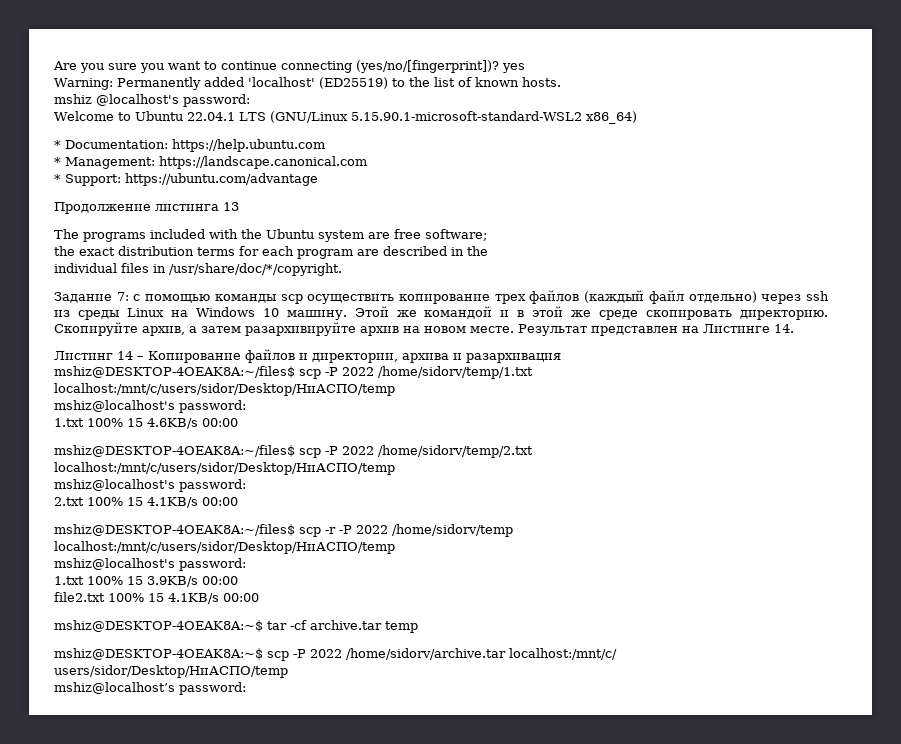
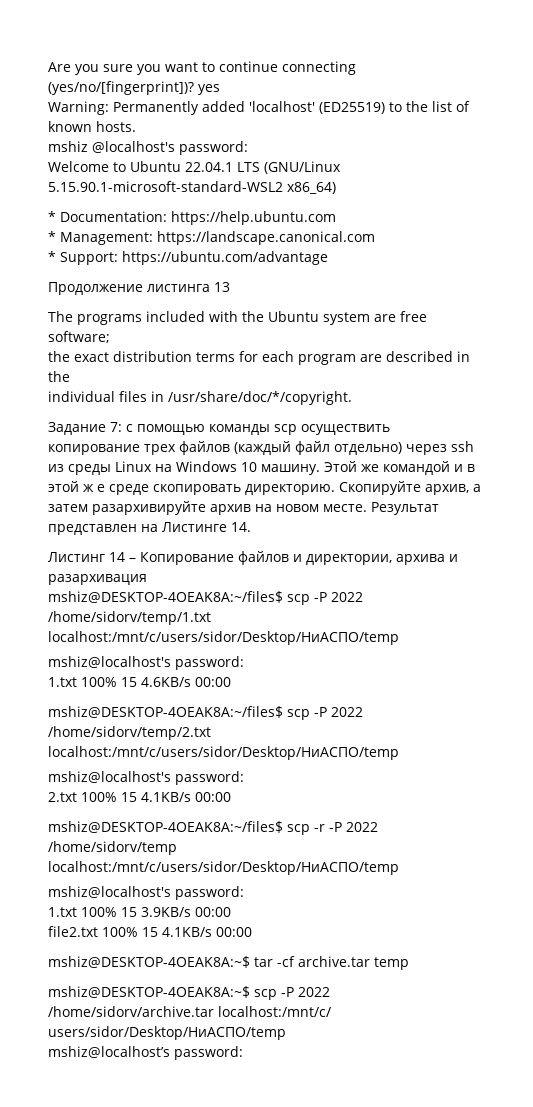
[571,310,592,317] же -> [83,484,105,492] ж е

